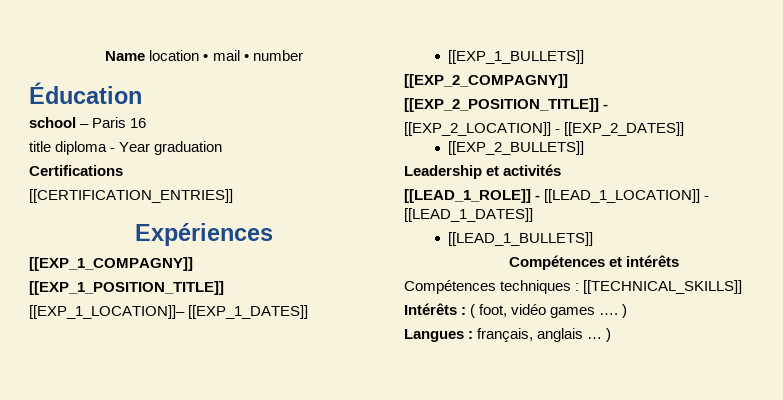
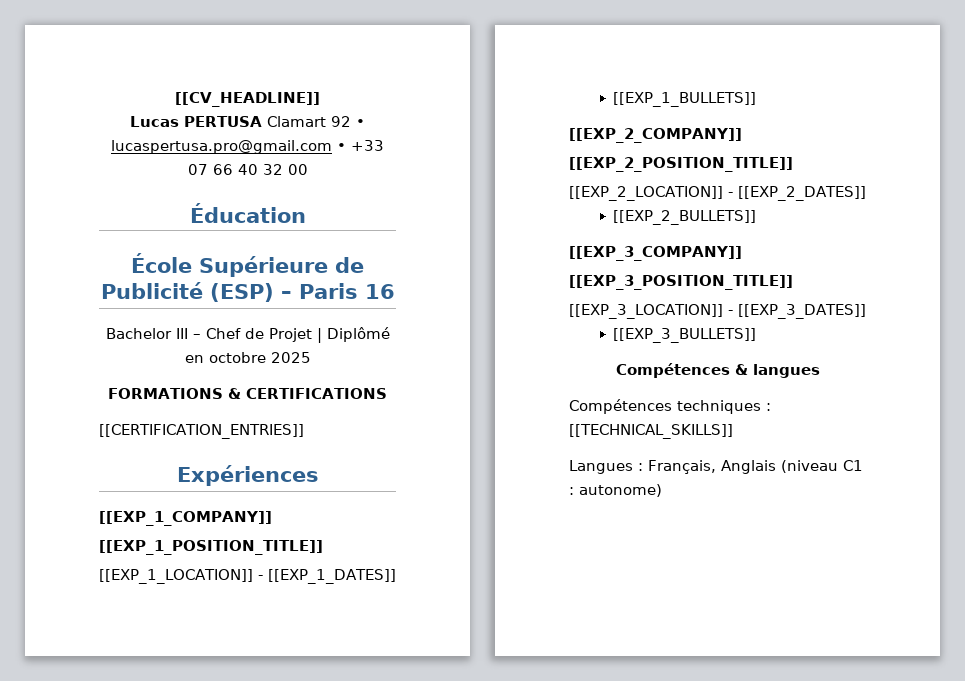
[105,50,303,61] [29,82,142,104] [29,117,147,128] [29,141,223,155] [29,165,123,176] Name location • mail • number // Éducation // school – Paris 16 // title diploma - Year graduation // Certifications -> [175,92,320,107] [130,116,365,127] [111,140,384,154] [187,164,308,175] [189,203,306,223] [131,253,364,277] [100,282,395,302] [105,327,390,343] [184,352,311,363] [108,388,387,399] [[CV_HEADLINE]] // Lucas PERTUSA Clamart 92 • lucaspertusa.pro@gmail.com • +33 07 66 40 32 00 // Éducation // École Supérieure de Publicité (ESP) – Paris 16 // Bachelor III – Chef de Projet | Diplômé en octobre 2025 // FORMATIONS & CERTIFICATIONS
[29,257,193,271] [[EXP_1_COMPAGNY]] -> [99,511,272,526] [[EXP_1_COMPANY]]
[29,305,185,319] [[EXP_1_LOCATION]]– -> [99,569,263,584] [[EXP_1_LOCATION]] -
[404,74,568,88] [[EXP_2_COMPAGNY]] -> [569,128,742,143] [[EXP_2_COMPANY]]
[603,104,609,109] - -> (793, 164) none
[404,164,562,179] [404,189,710,203] [404,208,533,222] [448,232,594,246] [509,255,680,270] Leadership et activités // [[LEAD_1_ROLE]] - [[LEAD_1_LOCATION]] - [[LEAD_1_DATES]] // [[LEAD_1_BULLETS]] // Compétences et intérêts -> [569,246,742,261] [569,275,793,290] [569,304,866,319] [613,328,757,343] [615,363,820,378] [[EXP_3_COMPANY]] // [[EXP_3_POSITION_TITLE]] // [[EXP_3_LOCATION]] - [[EXP_3_DATES]] // [[EXP_3_BULLETS]] // Compétences & langues
[404,303,628,318] [404,328,612,342] Intérêts : ( foot, vidéo games …. ) // Langues : français, anglais … ) -> [569,460,863,474] [569,484,662,497] Langues : Français, Anglais (niveau C1 : autonome)

